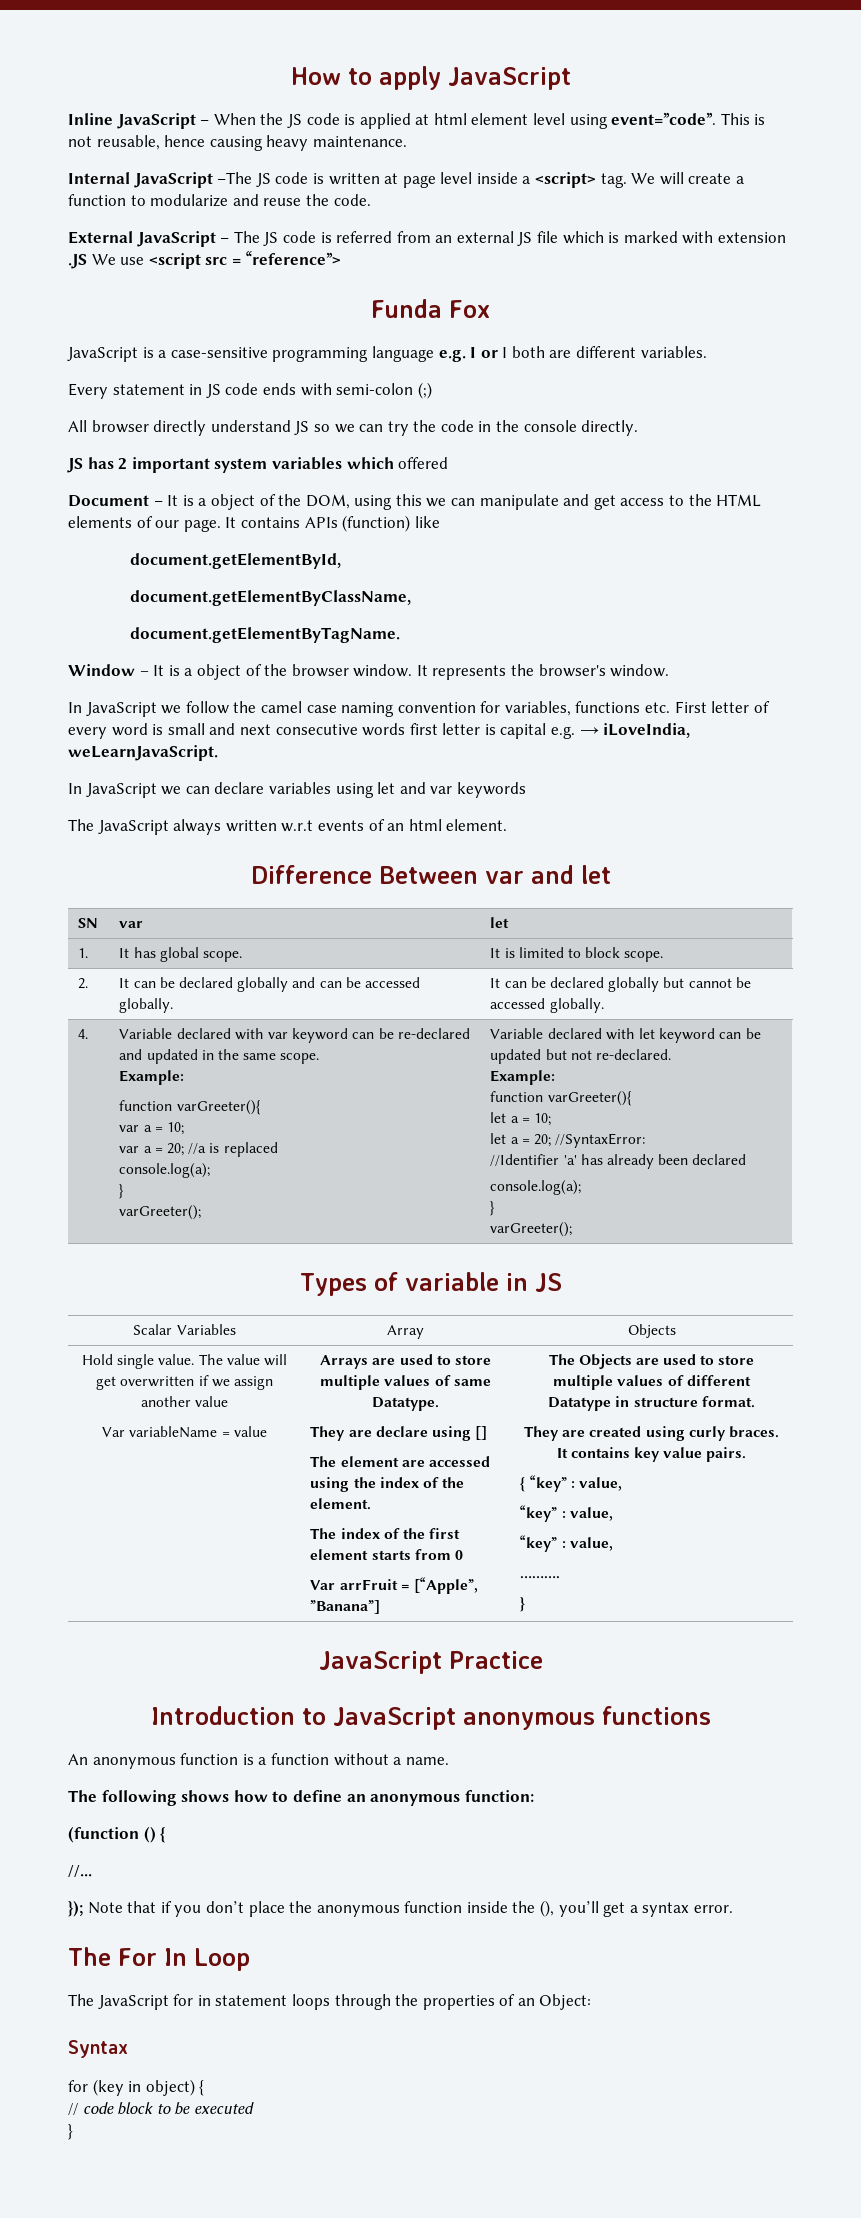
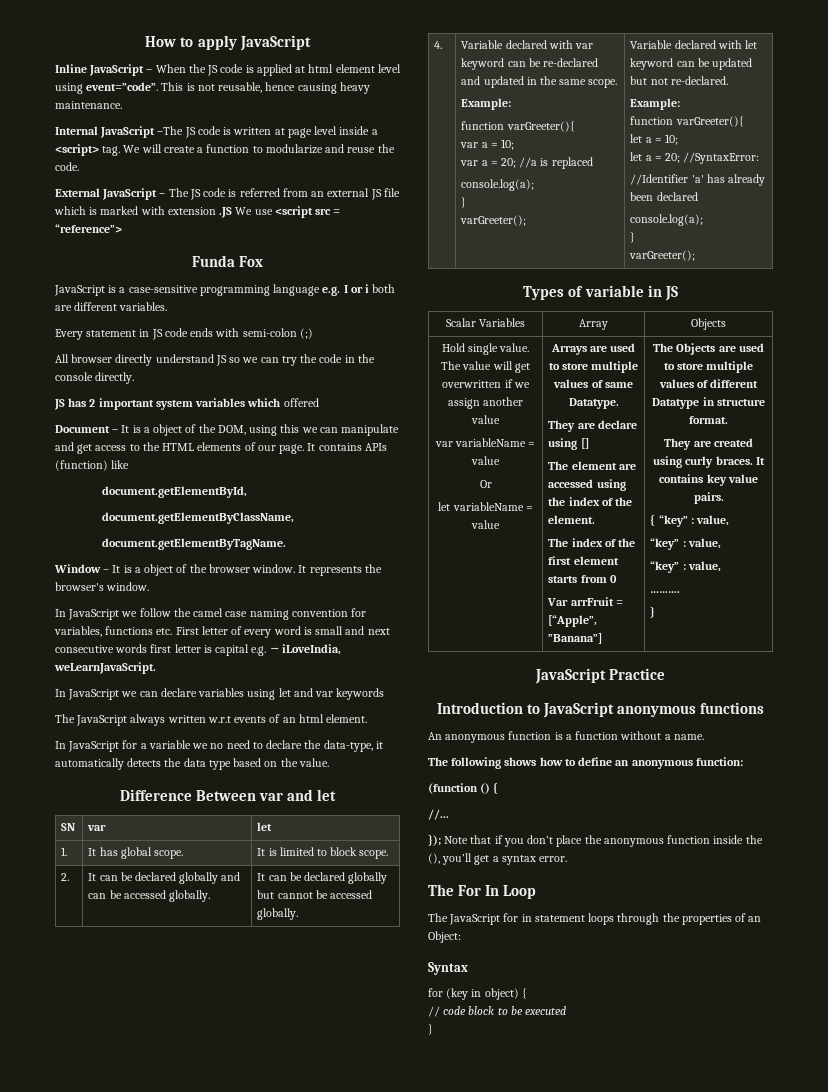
[502,347,508,358] I -> [365,284,370,293] i
(508, 825) none -> [55,740,383,752] [55,758,329,770] // In JavaScript for a variable we no need to declare the data-type, it automatically detects the data type based on the value.
[102,1427,126,1437] Var -> [434,438,536,447] [471,456,500,465] [479,480,492,488] [438,502,451,511] var variableName = value // Or // let

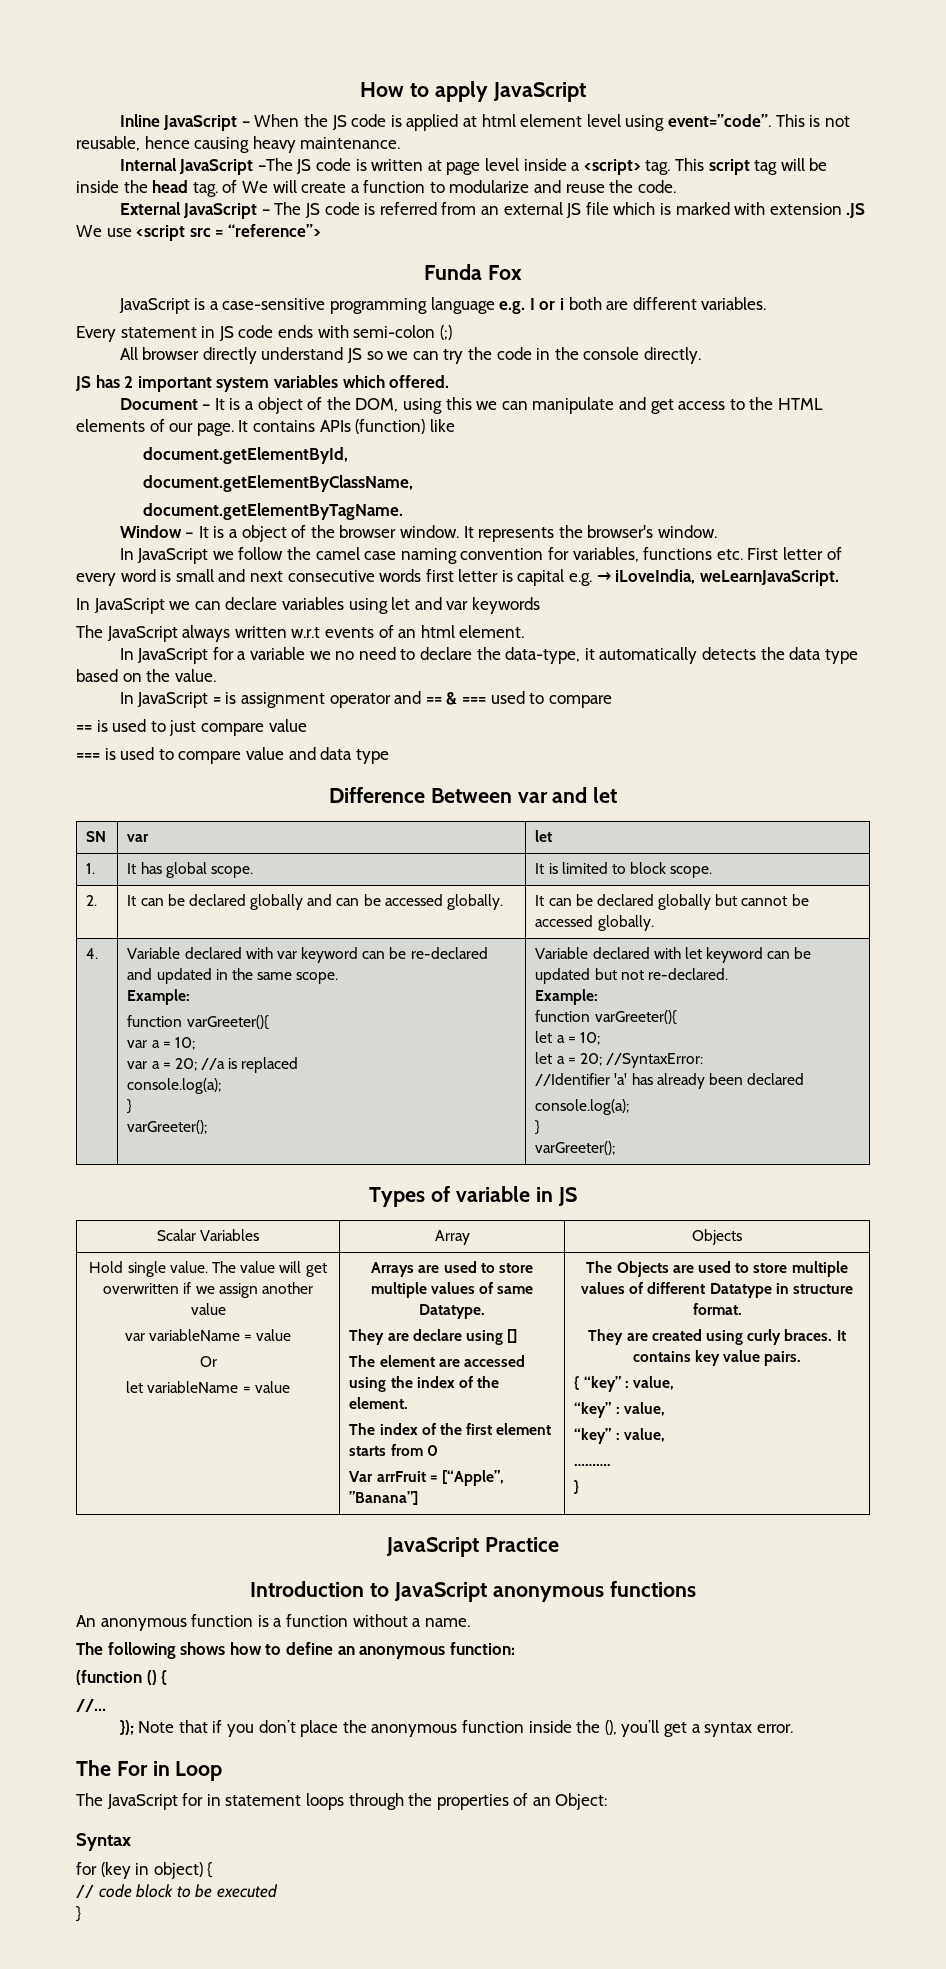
(121, 151) none -> [674,158,828,175] [76,180,238,197] This script tag will be inside the head tag. of
[283,398,319,407] offered -> [389,375,450,388] offered.
(329, 762) none -> [119,691,612,708] [76,719,307,736] [76,747,389,764] // In JavaScript = is assignment operator and == & === used to compare // == is used to just compare value // === is used to compare value and data type
[485,885,500,896] In -> [152,1761,170,1776] in

